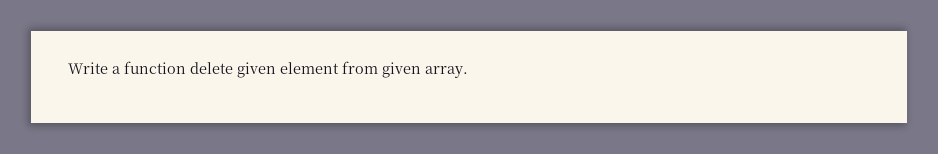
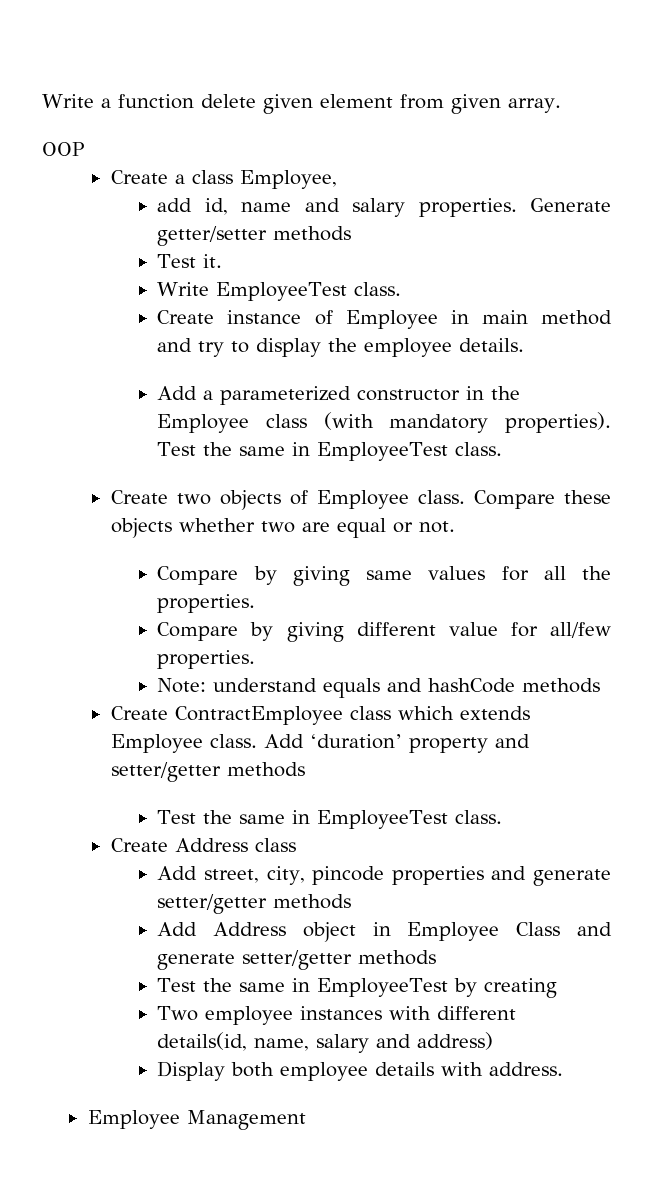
(468, 72) none -> [42,142,84,156] [110,170,337,189] [157,198,611,217] [157,226,352,246] [157,254,223,268] [157,282,402,301] [157,310,612,329] [157,338,525,357] [157,386,521,405] [157,412,611,433] [157,442,503,461] [110,490,611,510] [110,518,455,538] [157,566,611,586] [157,594,256,613] [157,622,611,642] [157,650,256,669] [157,678,601,698] [110,706,530,725] [110,734,530,753] [110,762,305,782] [157,810,503,829] [110,838,296,852] [157,866,611,886] [157,894,352,914] [157,922,612,942] [157,950,437,970] [157,978,558,998] [157,1006,517,1025] [157,1032,494,1053] [157,1061,564,1081] [87,1110,306,1130] // OOP // Create a class Employee, // add id, name and salary properties. Generate getter/setter methods // Test it. // Write EmployeeTest class. // Create instance of Employee in main method and try to display the employee details. // Add a parameterized constructor in the Employee class (with mandatory properties). Test the same in EmployeeTest class. // Create two objects of Employee class. Compare these objects whether two are equal or not. // Compare by giving same values for all the properties. // Compare by giving different value for all/few properties. // Note: understand equals and hashCode methods // Create ContractEmployee class which extends Employee class. Add ‘duration’ property and setter/getter methods // Test the same in EmployeeTest class. // Create Address class // Add street, city, pincode properties and generate setter/getter methods // Add Address object in Employee Class and generate setter/getter methods // Test the same in EmployeeTest by creating // Two employee instances with different details(id, name, salary and address) // Display both employee details with address. // Employee Management

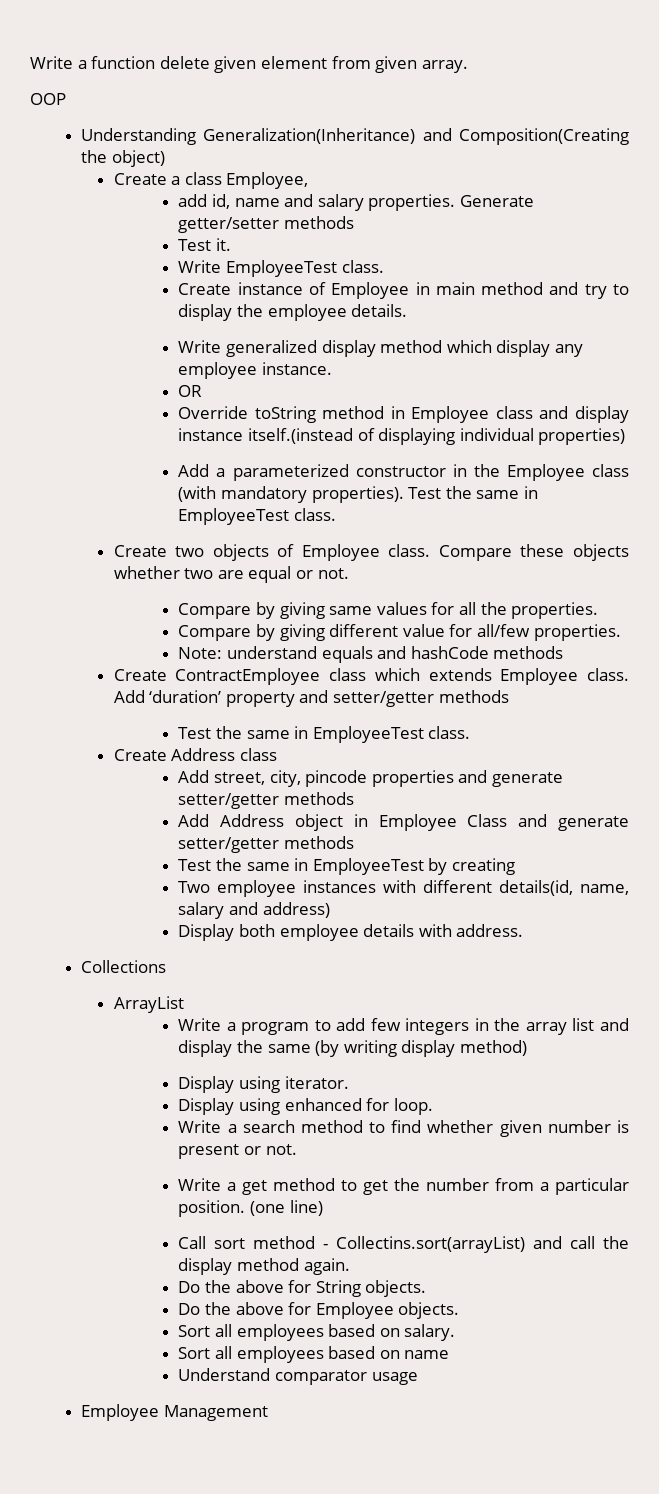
(84, 149) none -> [81,128,629,145] [81,150,165,167] // Understanding Generalization(Inheritance) and Composition(Creating the object)
(525, 345) none -> [178,340,583,357] [178,362,332,379] [178,385,203,397] [178,406,629,423] [178,428,626,445] // Write generalized display method which display any employee instance. // OR // Override toString method in Employee class and display instance itself.(instead of displaying individual properties)
(564, 1069) none -> [81,960,167,973] [113,996,184,1013] [178,1018,629,1035] [178,1040,527,1057] [178,1076,349,1093] [178,1098,433,1115] [178,1120,629,1137] [178,1144,297,1159] [178,1178,629,1195] [178,1200,323,1217] [178,1236,629,1253] [178,1258,350,1275] [178,1280,427,1297] [178,1302,460,1319] [178,1324,456,1341] [178,1346,450,1363] [178,1368,418,1385] // Collections // ArrayList // Write a program to add few integers in the array list and display the same (by writing display method) // Display using iterator. // Display using enhanced for loop. // Write a search method to find whether given number is present or not. // Write a get method to get the number from a particular position. (one line) // Call sort method - Collectins.sort(arrayList) and call the display method again. // Do the above for String objects. // Do the above for Employee objects. // Sort all employees based on salary. // Sort all employees based on name // Understand comparator usage

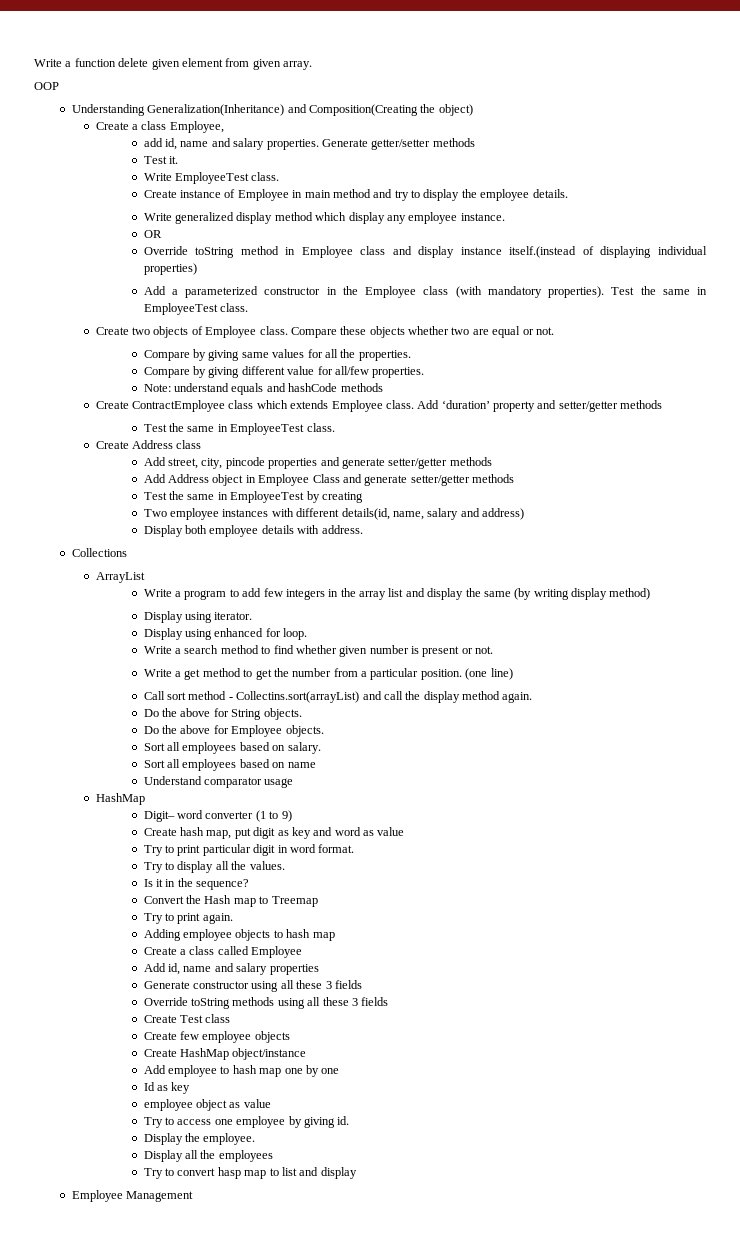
(418, 1378) none -> [95,793,145,805] [143,810,292,822] [143,827,405,839] [143,844,355,856] [143,861,285,873] [143,878,250,890] [143,895,318,907] [143,913,233,924] [143,929,335,941] [143,946,303,958] [143,963,319,975] [143,980,362,992] [143,997,389,1009] [143,1014,231,1023] [143,1031,290,1043] [143,1048,307,1060] [143,1065,340,1077] [143,1082,191,1094] [143,1099,271,1111] [143,1116,350,1128] [143,1133,256,1145] [143,1150,273,1162] [143,1167,357,1179] // HashMap // Digit– word converter (1 to 9) // Create hash map, put digit as key and word as value // Try to print particular digit in word format. // Try to display all the values. // Is it in the sequence? // Convert the Hash map to Treemap // Try to print again. // Adding employee objects to hash map // Create a class called Employee // Add id, name and salary properties // Generate constructor using all these 3 fields // Override toString methods using all these 3 fields // Create Test class // Create few employee objects // Create HashMap object/instance // Add employee to hash map one by one // Id as key // employee object as value // Try to access one employee by giving id. // Display the employee. // Display all the employees // Try to convert hasp map to list and display

